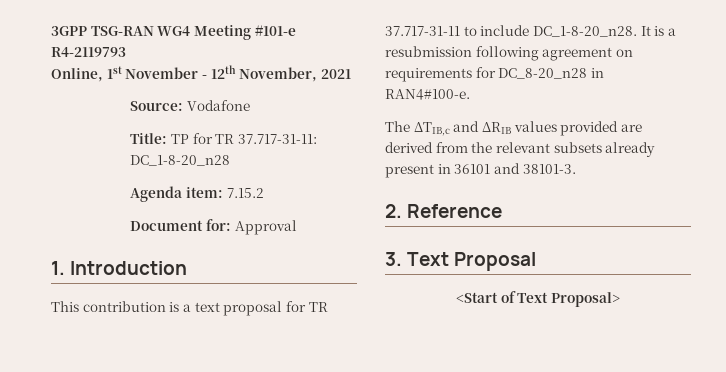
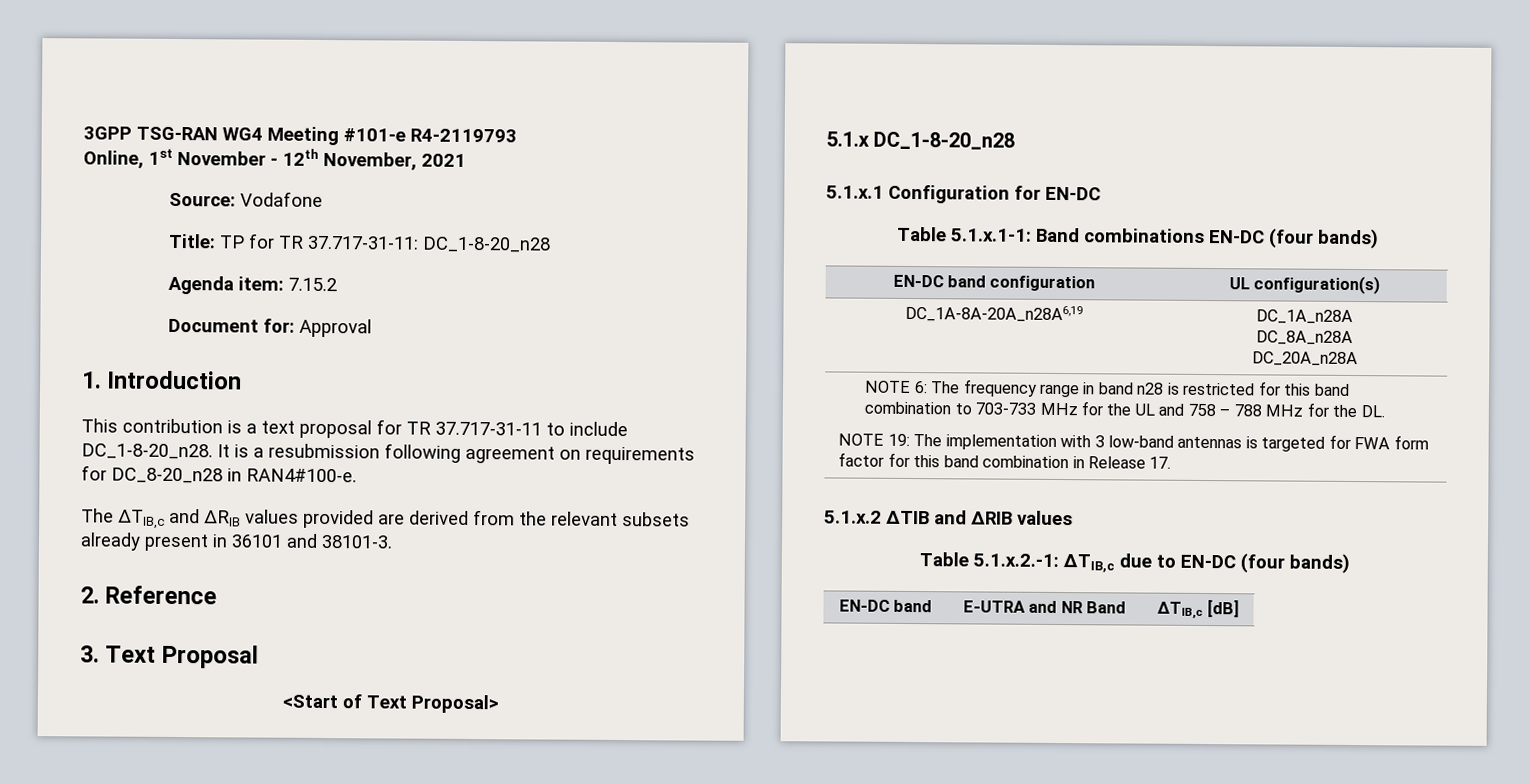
(620, 299) none -> [826,131,1016,150] [826,184,1101,204] [896,226,1379,250] [892,274,1096,292] [1228,275,1381,295] [905,304,1083,323] [1256,309,1353,325] [1256,330,1353,346] [1251,351,1358,367] [864,379,1350,398] [864,401,1385,418] [838,433,1429,452] [838,452,1172,469] [824,510,1073,526] [919,552,1350,574] [838,599,933,613] [962,600,1127,614] [1157,600,1239,619] // 5.1.x DC_1-8-20_n28 // 5.1.x.1 Configuration for EN-DC // Table 5.1.x.1-1: Band combinations EN-DC (four bands) // EN-DC band configuration | UL configuration(s) // DC_1A-8A-20A_n28A6,19 | DC_1A_n28A // DC_8A_n28A // DC_20A_n28A // NOTE 6: The frequency range in band n28 is restricted for this band combination to 703-733 MHz for the UL and 758 – 788 MHz for the DL. // NOTE 19: The implementation with 3 low-band antennas is targeted for FWA form factor for this band combination in Release 17. // 5.1.x.2 ∆TIB and ∆RIB values // Table 5.1.x.2.-1: ΔTIB,c due to EN-DC (four bands) // EN-DC band | E-UTRA and NR Band | ΔTIB,c [dB]

